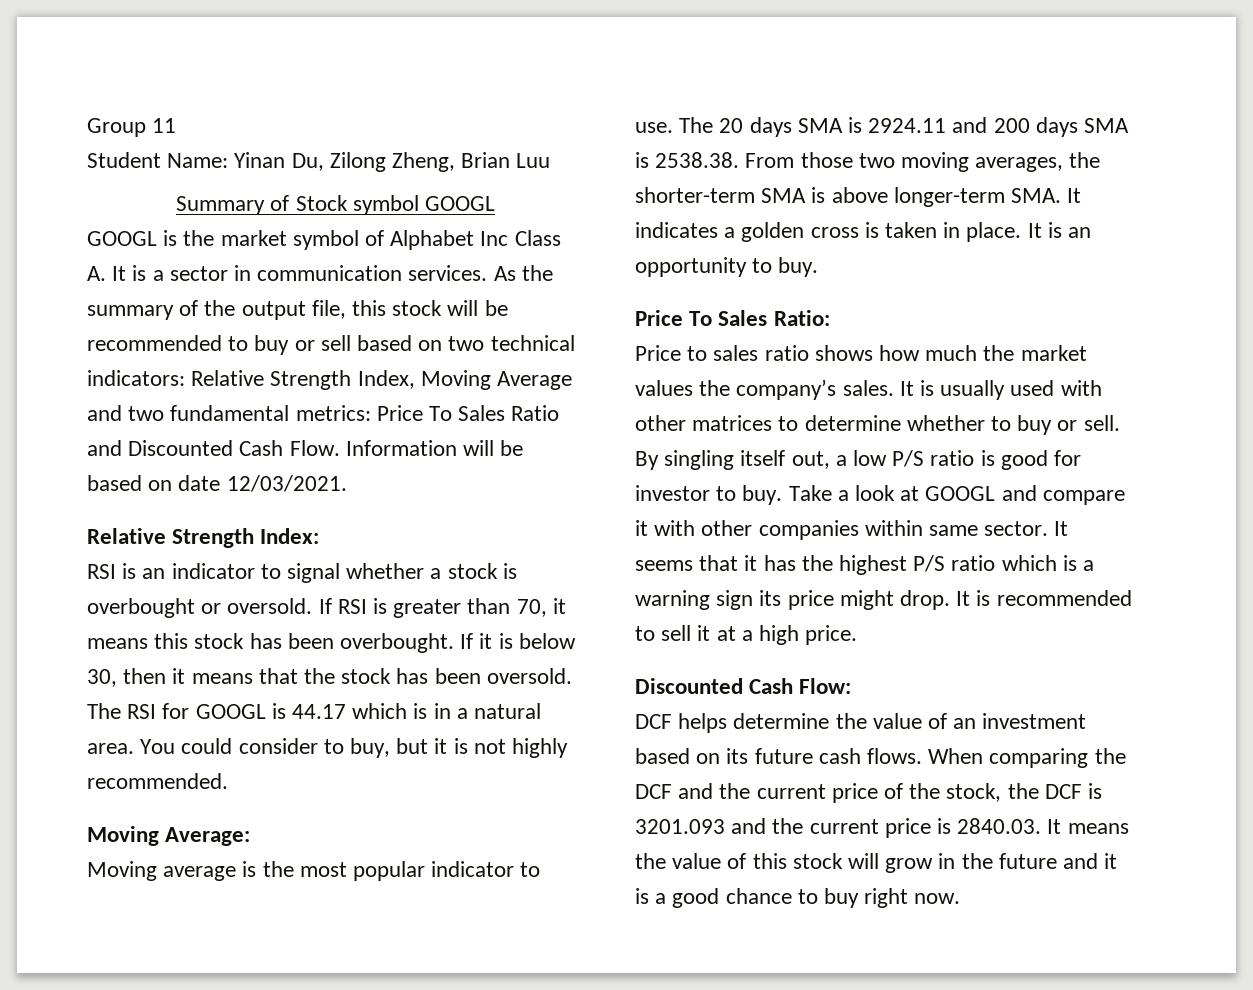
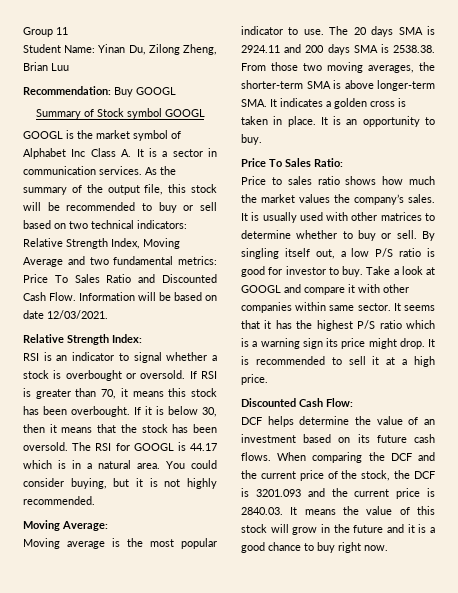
(551, 160) none -> [23,86,176,97] // Recommendation: Buy GOOGL
[323,738,391,758] to buy, -> [70,478,107,489] buying,

